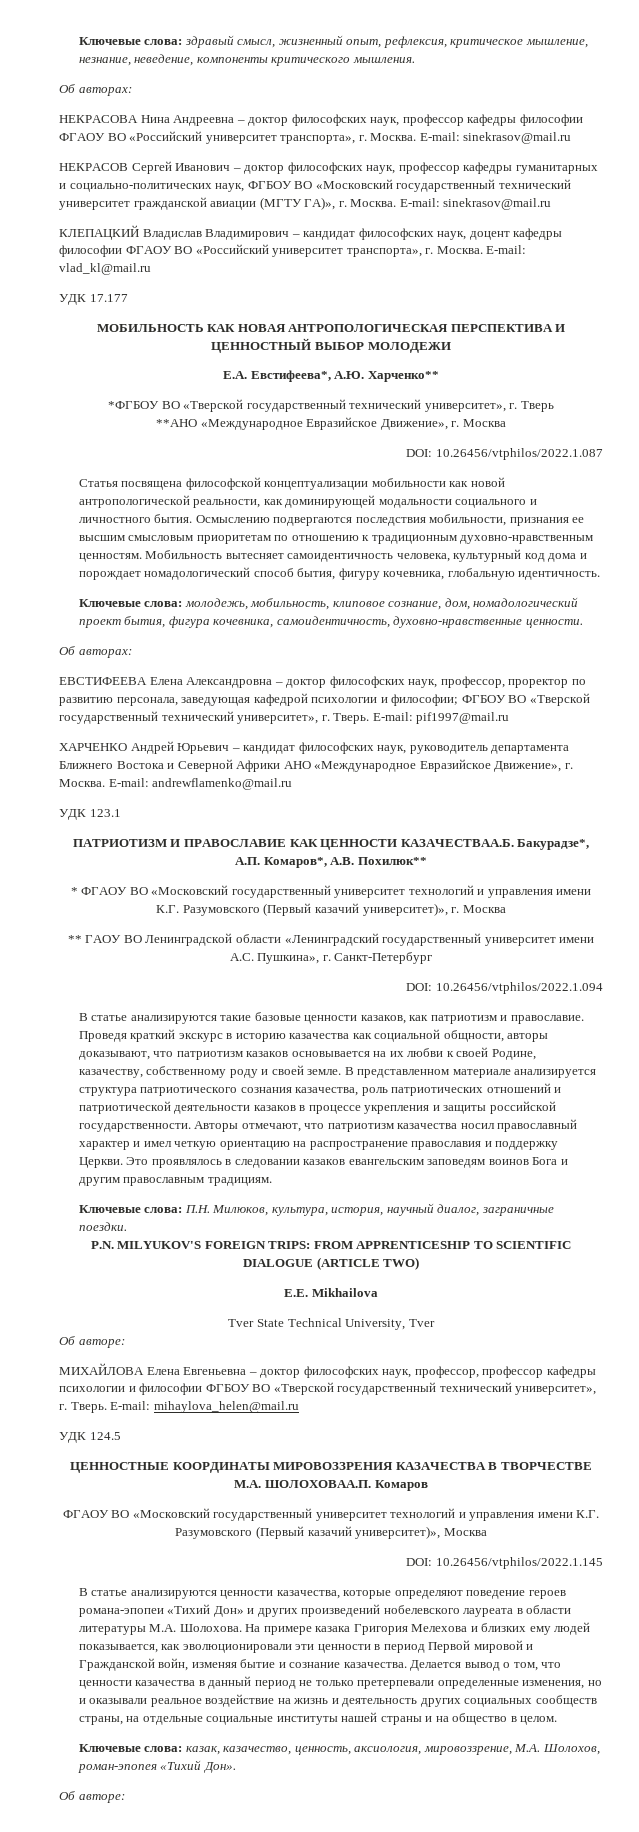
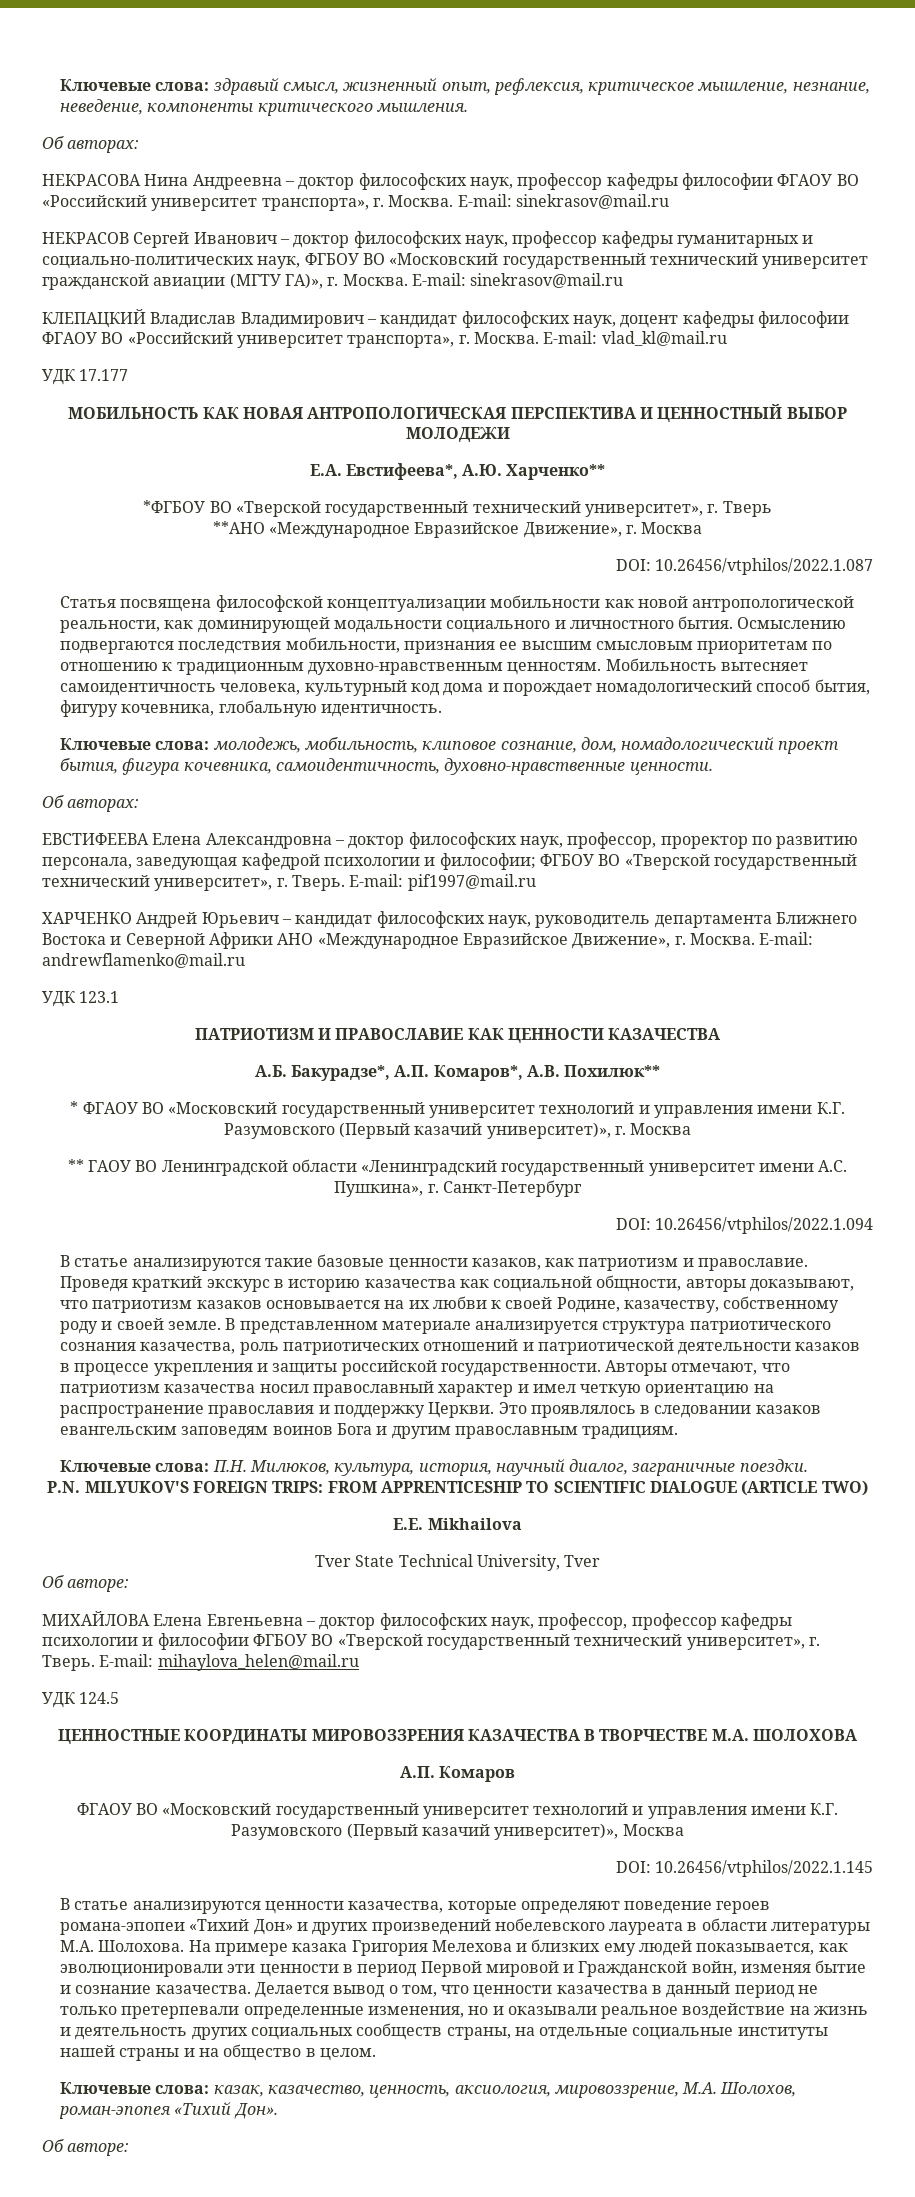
[400,839,514,847] КАЗАЧЕСТВАА.Б. -> [608,1028,722,1040] [254,1065,287,1077] КАЗАЧЕСТВА // А.Б.
[265,1480,371,1488] ШОЛОХОВАА.П. -> [753,1729,859,1741] [399,1766,435,1778] ШОЛОХОВА // А.П.

